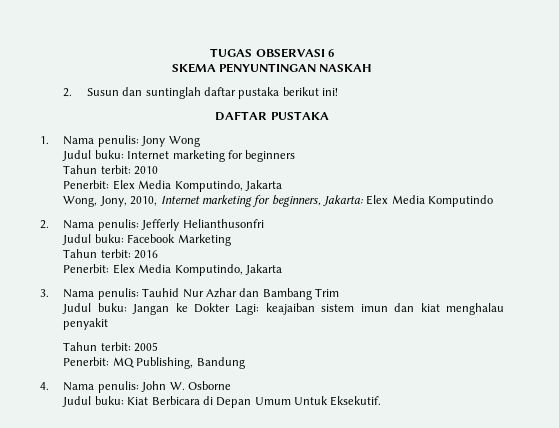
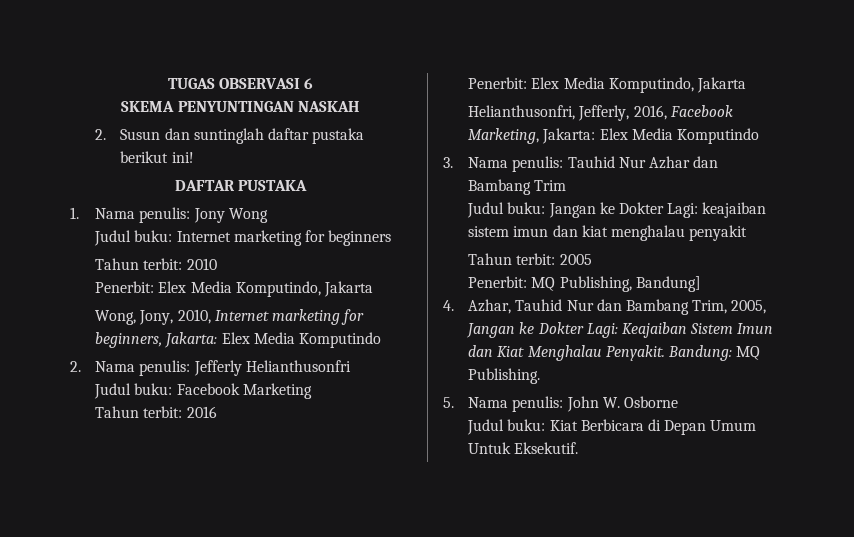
(282, 269) none -> [468,105,733,121] [468,128,759,144] // Helianthusonfri, Jefferly, 2016, Facebook Marketing, Jakarta: Elex Media Komputindo
[196,357,245,369] [40,382,49,390] Bandung // 4. -> [635,276,701,292] [443,299,767,315] [466,322,774,338] [468,345,761,361] [468,368,541,384] [443,397,454,408] Bandung] // 4. Azhar, Tauhid Nur dan Bambang Trim, 2005, Jangan ke Dokter Lagi: Keajaiban Sistem Imun dan Kiat Menghalau Penyakit. Bandung: MQ Publishing. // 5.

